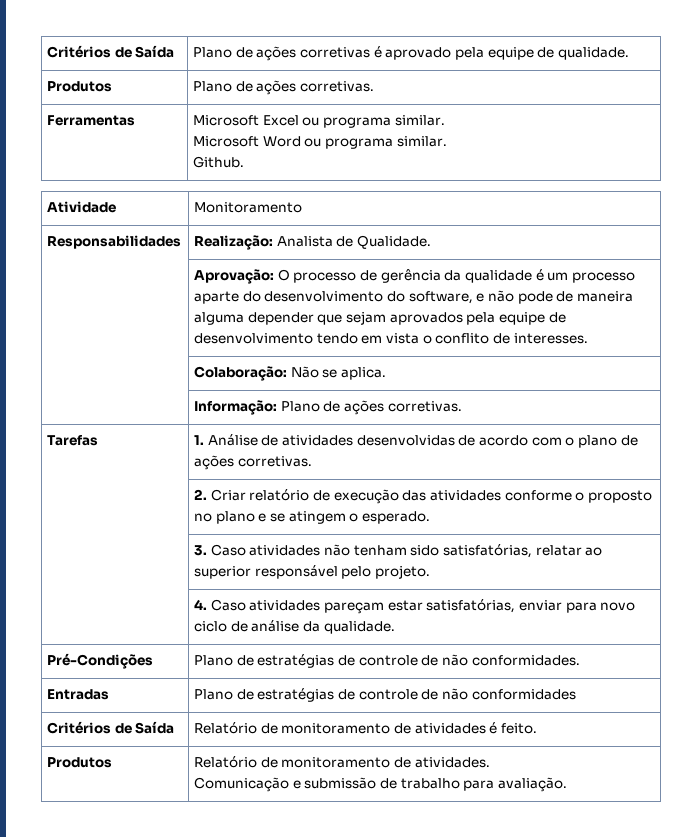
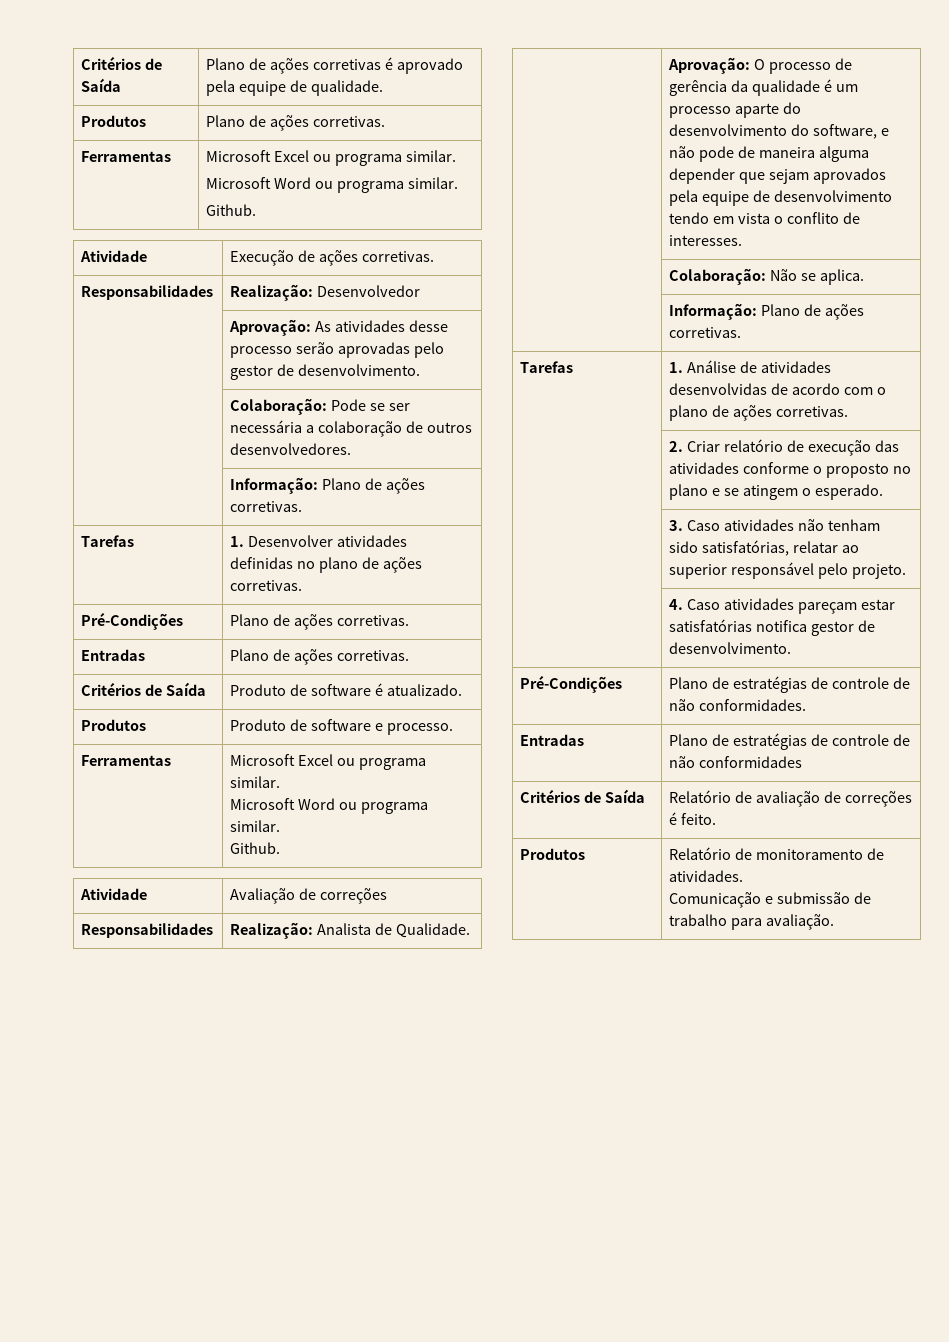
[194,202,303,213] Monitoramento -> [230,250,435,266] [81,285,214,300] [230,284,421,301] [229,319,449,336] [230,342,445,358] [230,364,421,380] [230,398,411,415] [230,420,473,437] [230,443,352,455] [230,477,426,494] [230,501,303,512] [81,535,135,547] [230,535,408,547] [230,557,423,573] [230,580,303,591] [81,612,184,630] [230,614,410,630] [81,649,146,661] [230,649,410,665] [81,682,207,696] [230,683,463,696] [81,719,147,731] [230,719,454,735] [81,755,172,766] [230,754,427,770] [230,776,281,788] [230,798,429,814] [230,820,281,832] [230,842,281,854] [80,888,148,900] [230,888,388,904] Execução de ações corretivas. // Responsabilidades | Realização: Desenvolvedor // | Aprovação: As atividades desse processo serão aprovadas pelo gestor de desenvolvimento. // | Colaboração: Pode se ser necessária a colaboração de outros desenvolvedores. // | Informação: Plano de ações corretivas. // Tarefas | 1. Desenvolver atividades definidas no plano de ações corretivas. // Pré-Condições | Plano de ações corretivas. // Entradas | Plano de ações corretivas. // Critérios de Saída | Produto de software é atualizado. // Produtos | Produto de software e processo. // Ferramentas | Microsoft Excel ou programa similar. // Microsoft Word ou programa similar. // Github. // Atividade | Avaliação de correções
[426,599,636,613] [194,620,395,634] satisfatórias, enviar para novo ciclo de análise da qualidade. -> [669,619,876,636] [669,642,792,654] satisfatórias notifica gestor de desenvolvimento.
[281,723,486,734] monitoramento de atividades -> [756,791,913,807] avaliação de correções

